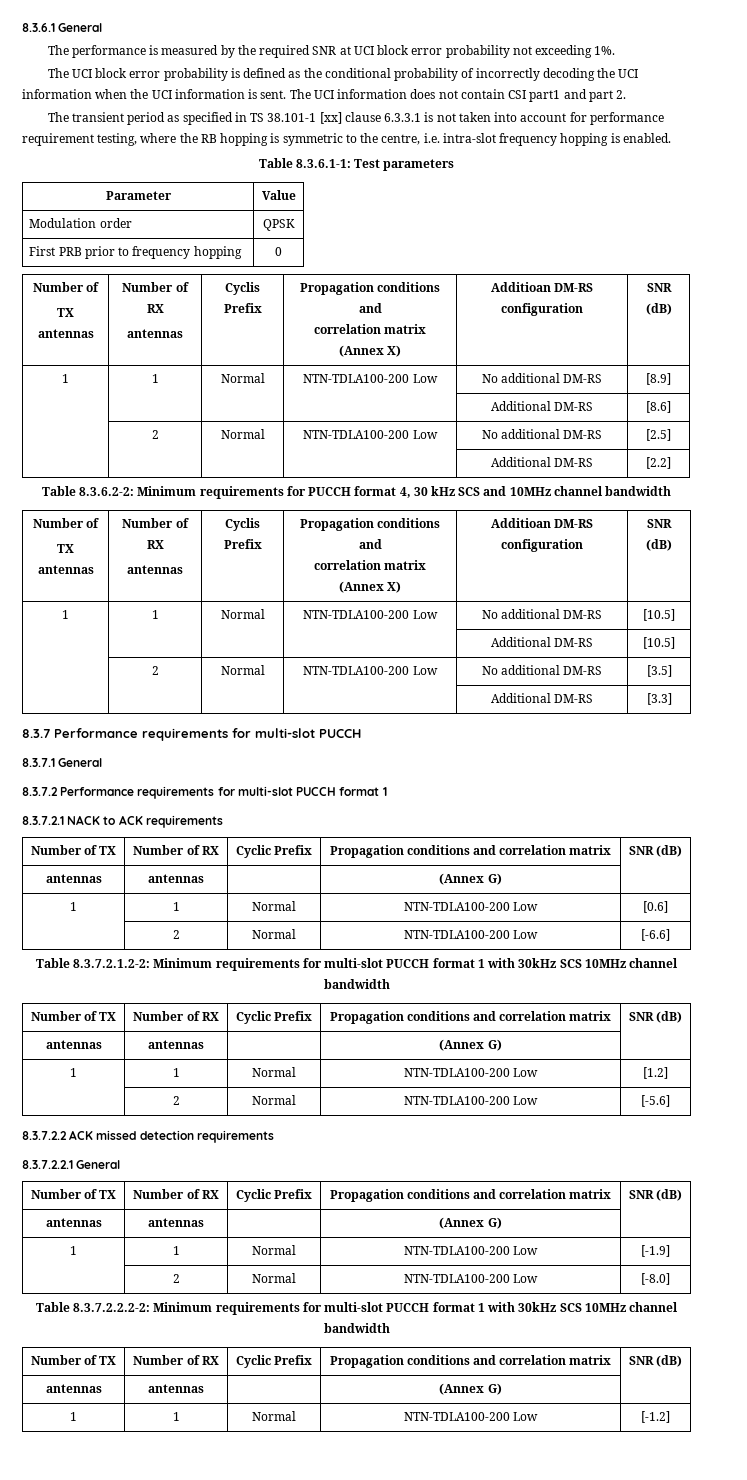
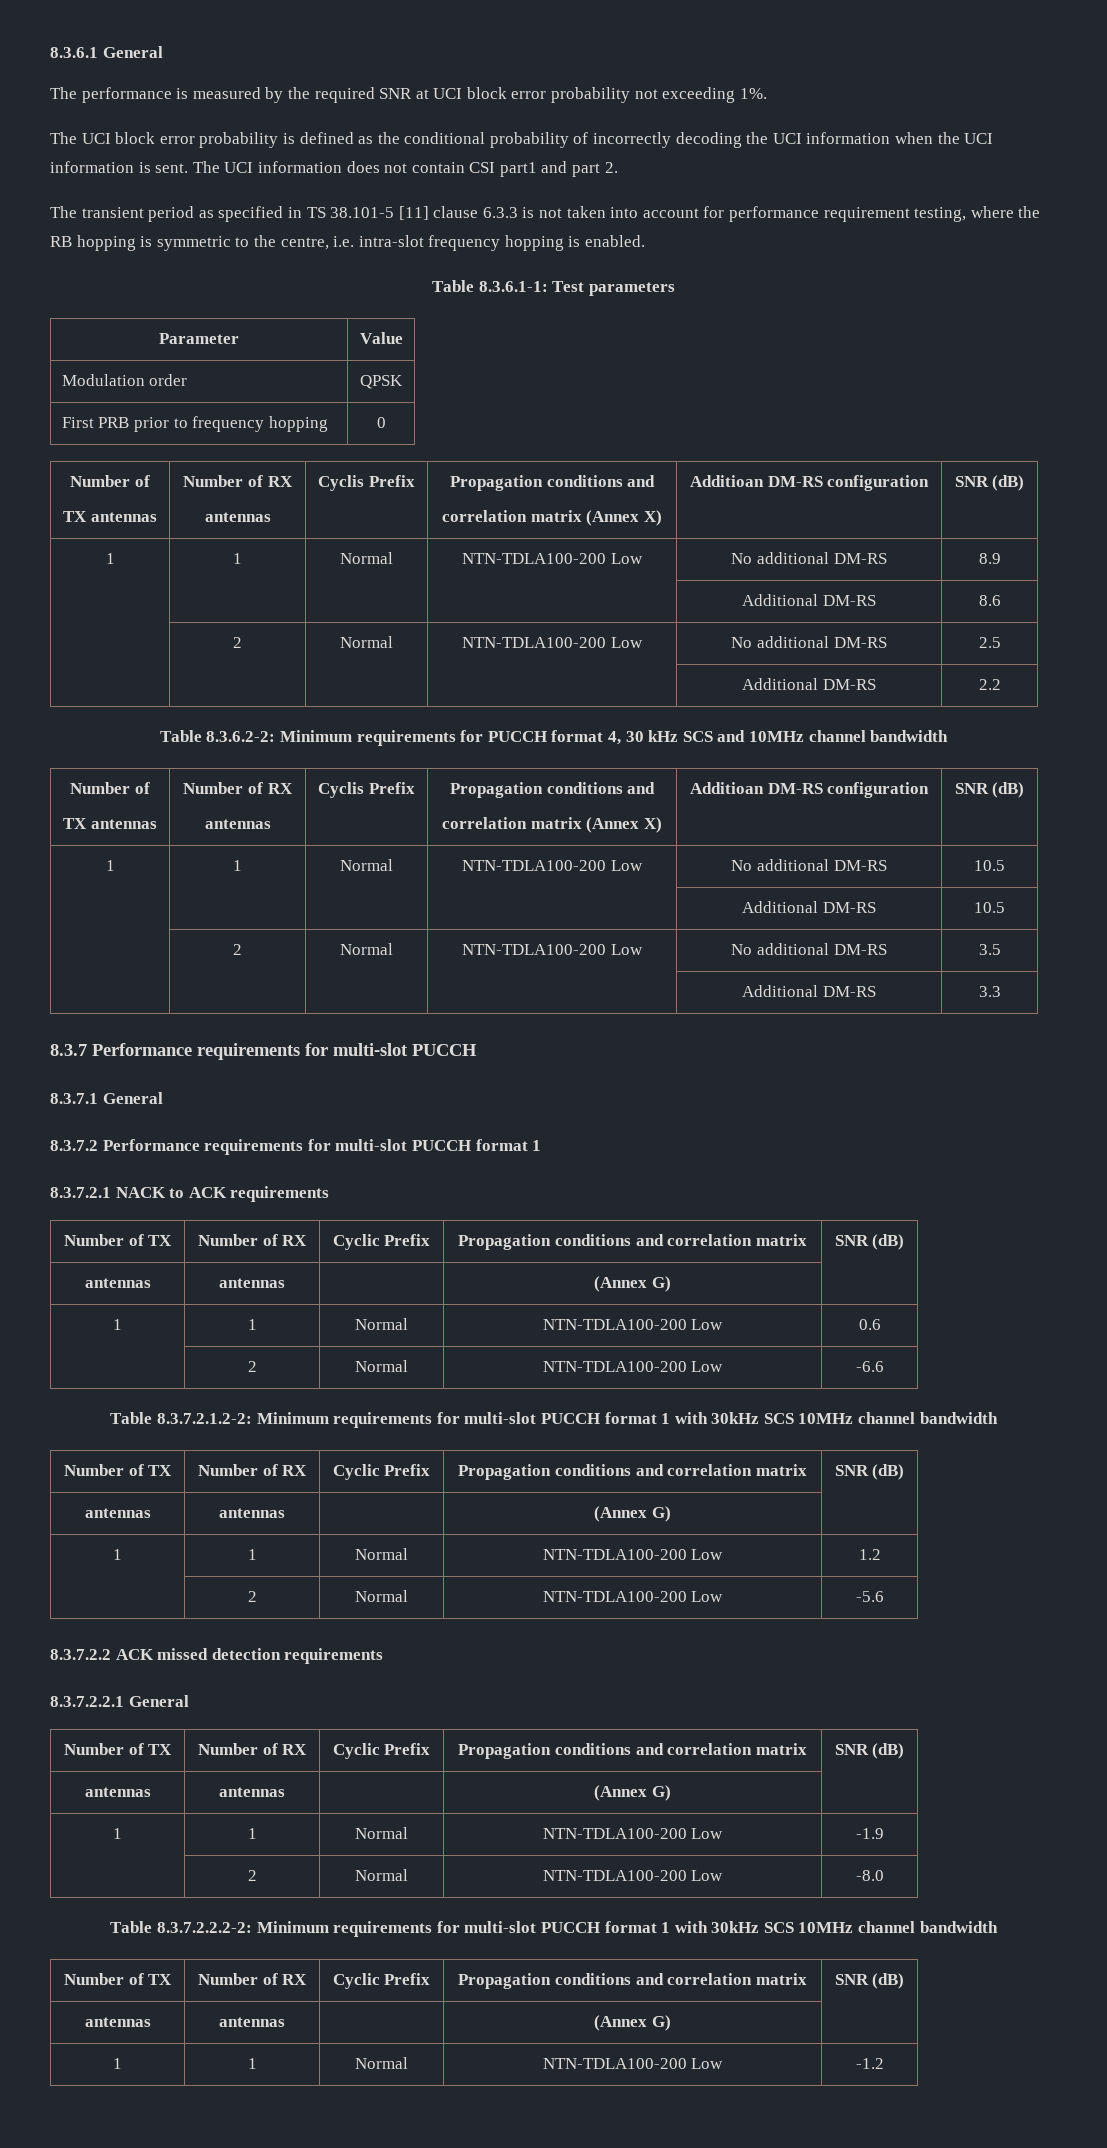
[267,112,422,124] 38.101-1 [xx] clause 6.3.3.1 -> [330,206,518,220] 38.101-5 [11] clause 6.3.3
[646,373,671,385] [490,401,594,411] [646,401,671,413] [151,430,159,439] [220,429,265,439] [303,430,438,439] [481,429,603,439] [646,429,671,441] [490,457,594,467] [646,457,671,469] [8.9] // | | | | Additional DM-RS | [8.6] // | 2 | Normal | NTN-TDLA100-200 Low | No additional DM-RS | [2.5] // | | | | Additional DM-RS | [2.2] -> [978,553,1001,564] [742,594,876,606] [978,595,1001,606] [233,637,242,648] [340,636,393,648] [462,637,643,648] [731,636,887,648] [978,637,1001,648] [742,678,876,690] [978,679,1001,690] 8.9 // | | | | Additional DM-RS | 8.6 // | 2 | Normal | NTN-TDLA100-200 Low | No additional DM-RS | 2.5 // | | | | Additional DM-RS | 2.2
[643,609,675,621] [490,637,594,647] [643,637,675,649] [151,666,159,675] [220,665,265,675] [303,666,438,675] [481,665,603,675] [646,665,672,677] [490,693,594,703] [646,693,672,705] [10.5] // | | | | Additional DM-RS | [10.5] // | 2 | Normal | NTN-TDLA100-200 Low | No additional DM-RS | [3.5] // | | | | Additional DM-RS | [3.3] -> [974,860,1005,871] [742,901,876,913] [974,902,1005,913] [233,944,242,955] [340,943,393,955] [462,944,643,955] [731,943,887,955] [978,944,1001,955] [742,985,876,997] [978,986,1001,997] 10.5 // | | | | Additional DM-RS | 10.5 // | 2 | Normal | NTN-TDLA100-200 Low | No additional DM-RS | 3.5 // | | | | Additional DM-RS | 3.3
[643,901,668,913] [172,930,180,939] [252,929,296,939] [403,930,539,939] [641,929,670,941] [0.6] // | 2 | Normal | NTN-TDLA100-200 Low | [-6.6] -> [858,1319,881,1330] [247,1361,257,1372] [355,1360,408,1372] [542,1361,724,1372] [855,1361,884,1372] 0.6 // | 2 | Normal | NTN-TDLA100-200 Low | -6.6
[643,1067,668,1079] [172,1096,180,1105] [252,1095,296,1105] [403,1096,539,1105] [641,1095,670,1107] [1.2] // | 2 | Normal | NTN-TDLA100-200 Low | [-5.6] -> [858,1549,881,1560] [247,1591,257,1602] [355,1590,408,1602] [542,1591,724,1602] [855,1591,884,1602] 1.2 // | 2 | Normal | NTN-TDLA100-200 Low | -5.6
[641,1245,670,1257] [172,1274,180,1283] [252,1273,296,1283] [403,1274,539,1283] [641,1273,670,1285] [-1.9] // | 2 | Normal | NTN-TDLA100-200 Low | [-8.0] -> [855,1828,884,1839] [247,1870,257,1881] [355,1869,408,1881] [542,1870,724,1881] [855,1870,884,1881] -1.9 // | 2 | Normal | NTN-TDLA100-200 Low | -8.0
[641,1411,670,1423] [-1.2] -> [855,2058,884,2069] -1.2

